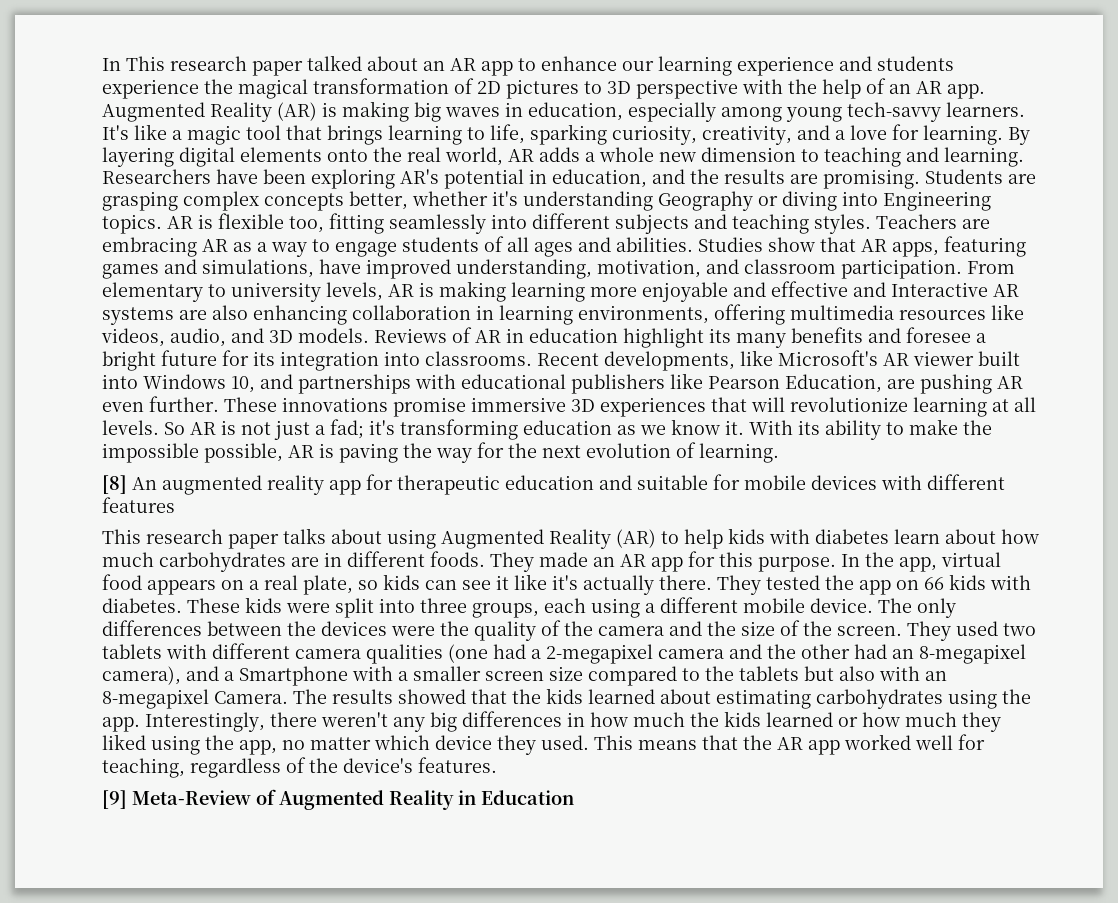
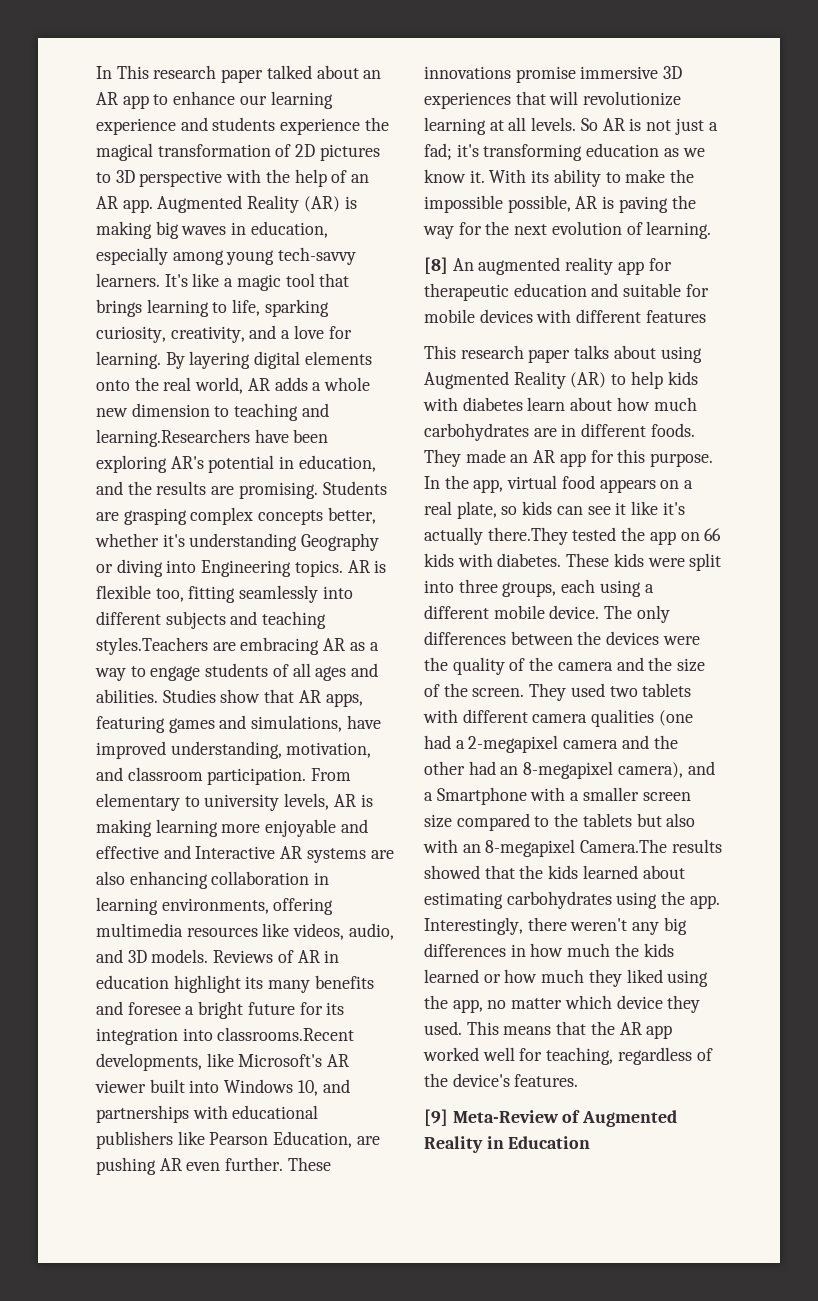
[944,147,1024,167] [102,169,211,184] learning. Researchers -> [96,429,250,447] learning.Researchers
[814,214,957,234] styles. Teachers -> [96,637,208,655] styles.Teachers
[425,351,599,366] classrooms. Recent -> [217,1027,355,1041] classrooms.Recent
[659,575,761,595] there. They -> [487,527,568,545] there.They
[214,689,327,704] Camera. The -> [580,839,668,853] Camera.The

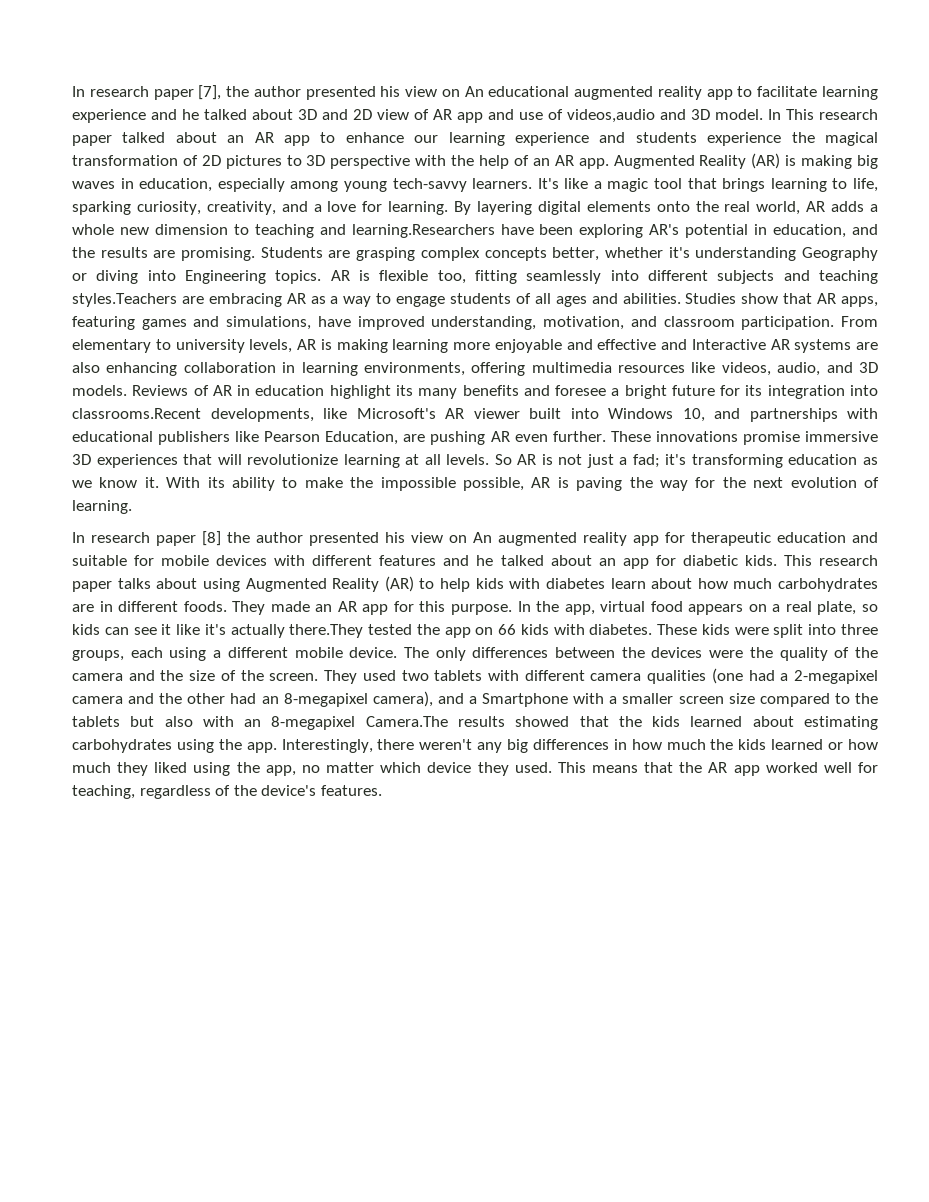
[96,66,112,79] In -> [72,85,878,100] [72,109,781,123] In research paper [7], the author presented his view on An educational augmented reality app to facilitate learning experience and he talked about 3D and 2D view of AR app and use of videos,audio and 3D model. In
[424,257,448,274] [8] -> [72,531,467,546] In research paper [8] the author presented his view on
(706, 316) // -> [443,555,777,569] and he talked about an app for diabetic kids.
[424,1109,678,1127] [424,1136,591,1153] // [9] Meta-Review of Augmented Reality in Education -> (382, 790) none

